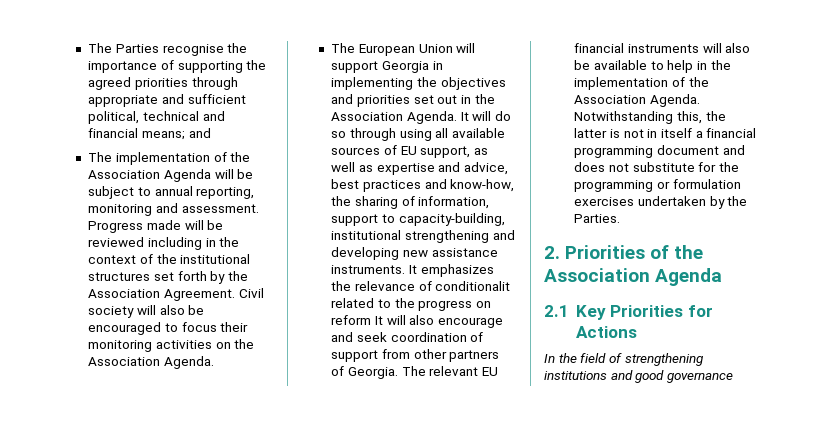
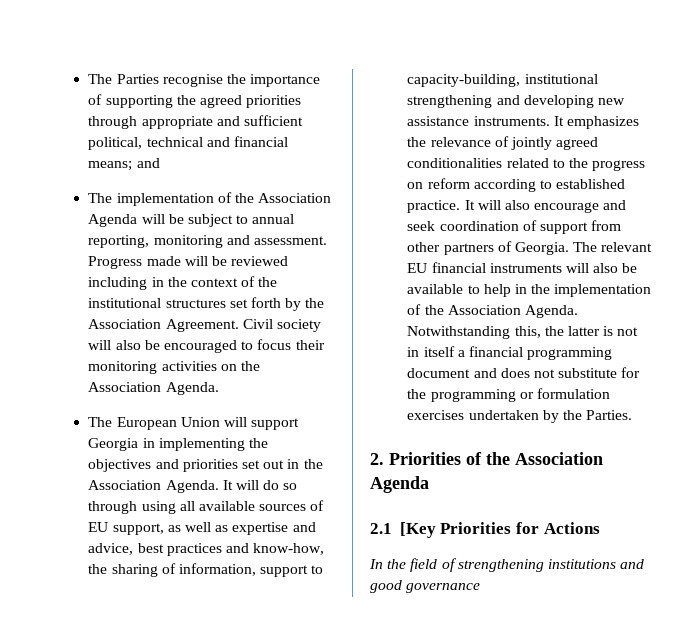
[435,281,511,291] conditionalit -> [510,137,599,150] [407,158,503,168] jointly agreed conditionalities
(372, 320) none -> [473,179,626,192] [407,200,461,213] according to established practice.
[575,305,606,320] Key -> [399,522,436,538] [Key

